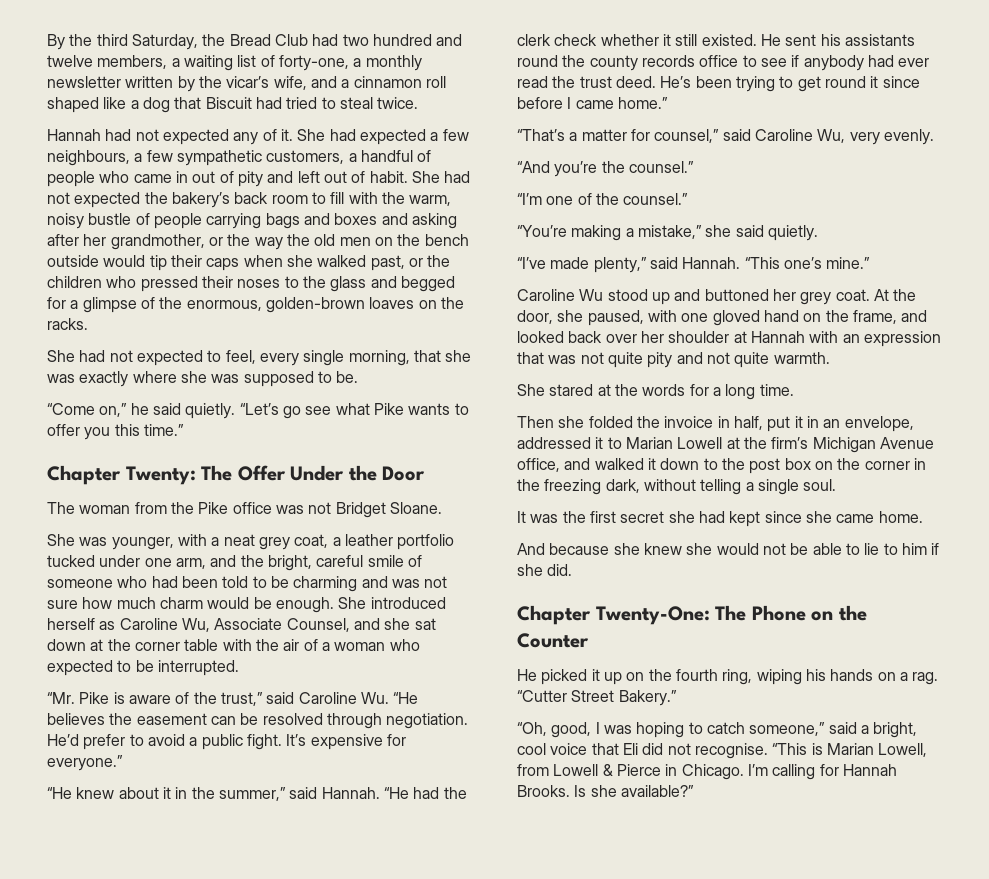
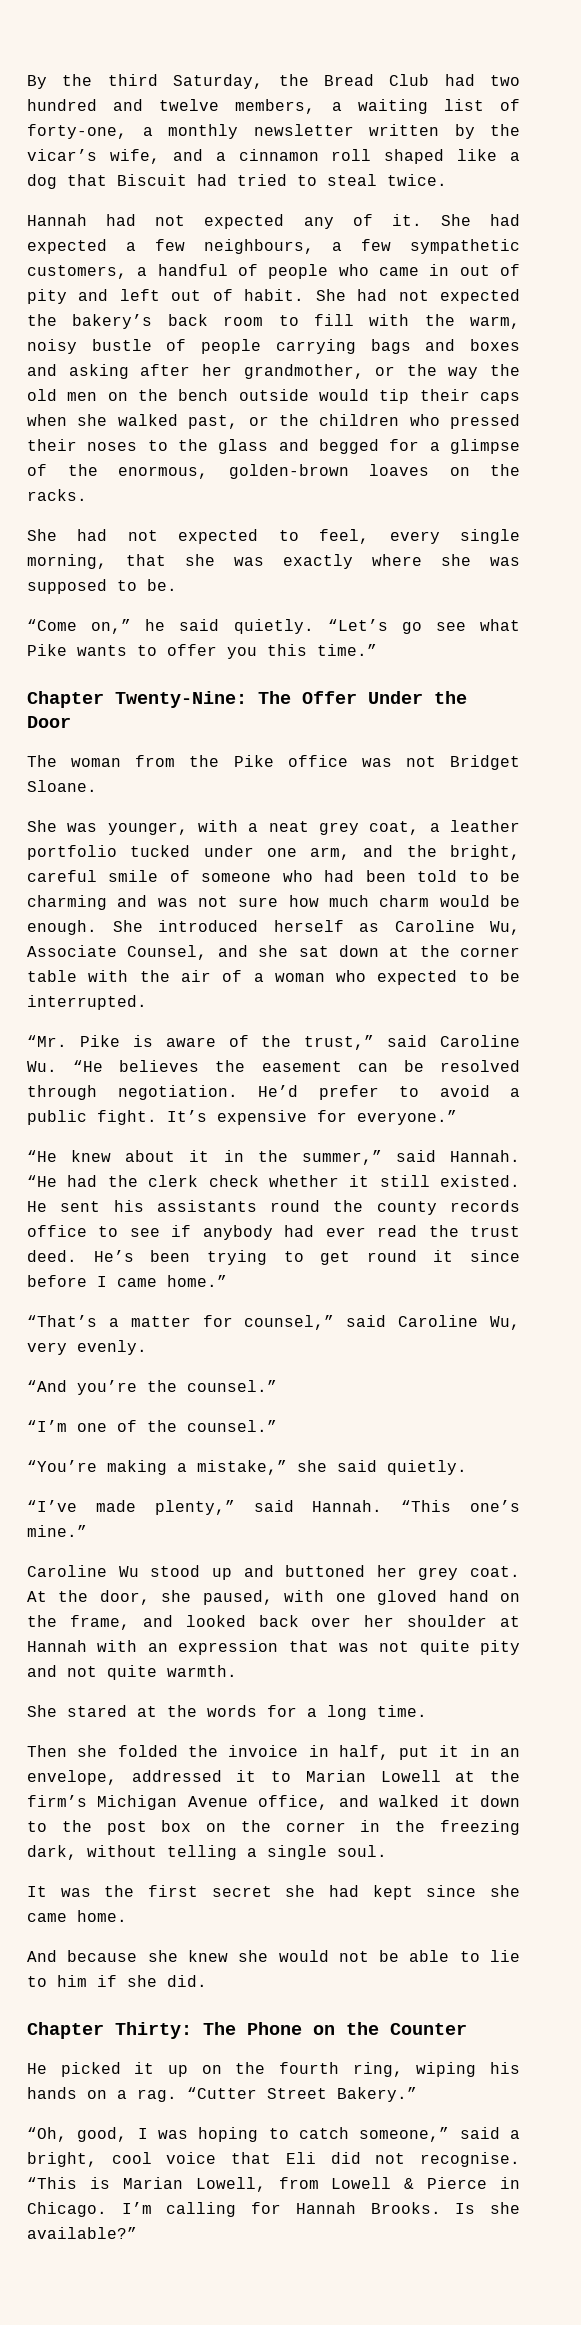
[125,466,196,485] Twenty: -> [115,691,247,708] Twenty-Nine:
[595,606,710,625] Twenty-One: -> [115,2022,192,2039] Thirty:

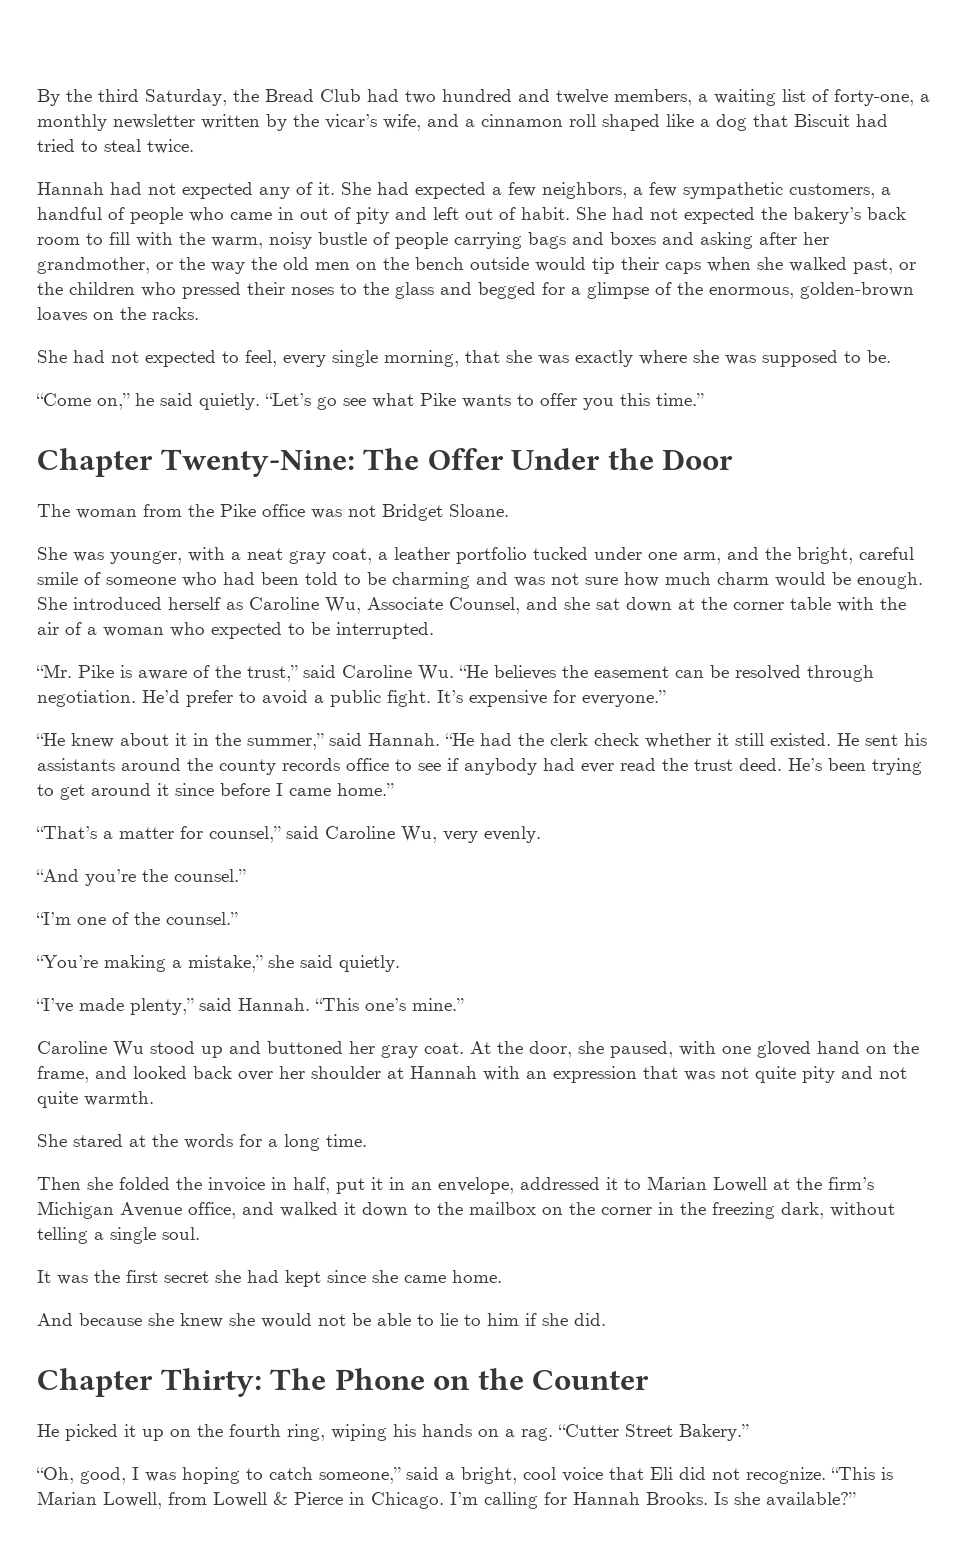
[203,239,314,254] neighbours, -> [542,182,627,199] neighbors,
[319,822,360,835] grey -> [289,551,326,564] gray
[270,1200,321,1212] round -> [121,758,181,771] around
[366,1250,417,1262] round -> [91,783,151,796] around
[418,1567,459,1580] grey -> [381,1045,418,1058] gray
[106,1820,192,1835] post box -> [469,1202,536,1215] mailbox
[420,2152,520,2167] recognise. -> [746,1467,826,1484] recognize.

